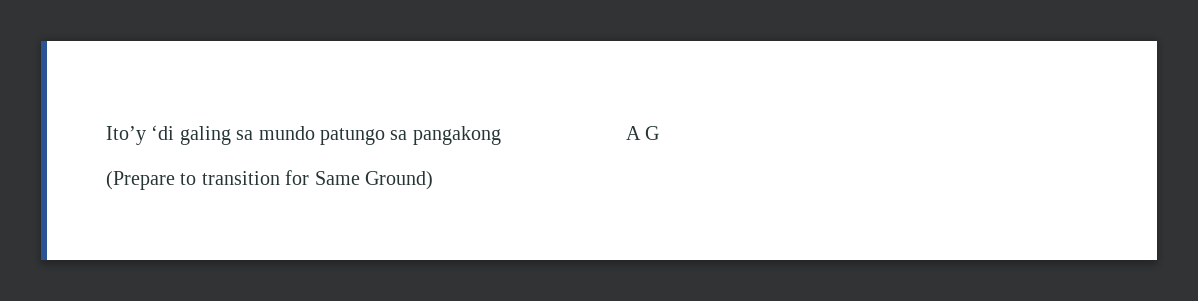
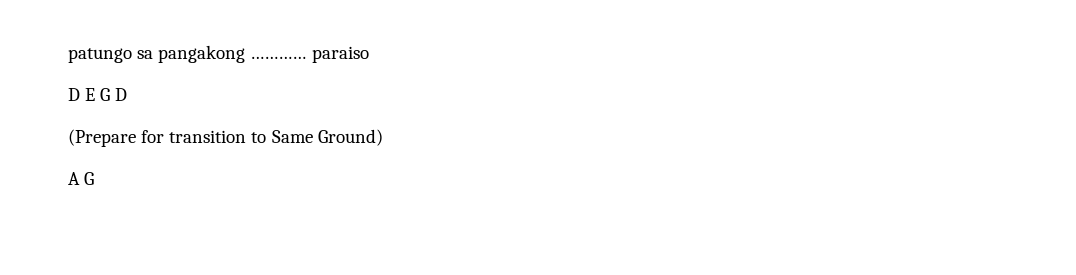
[106,125,501,145] [106,170,310,190] Ito’y ‘di galing sa mundo patungo sa pangakong // (Prepare to transition for -> [68,45,369,63] [68,88,128,101] [68,129,267,147] patungo sa pangakong ………… paraiso // D E G D // (Prepare for transition to

